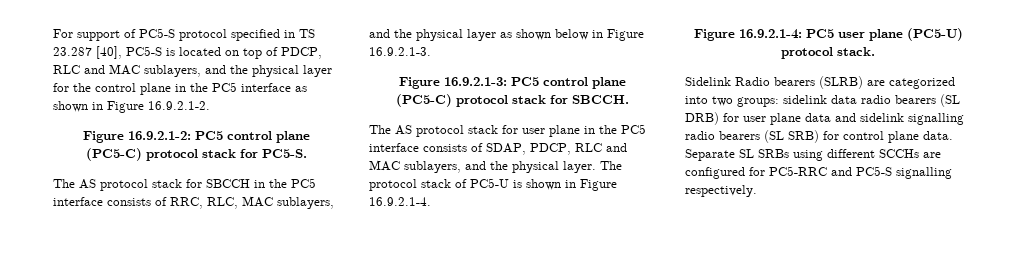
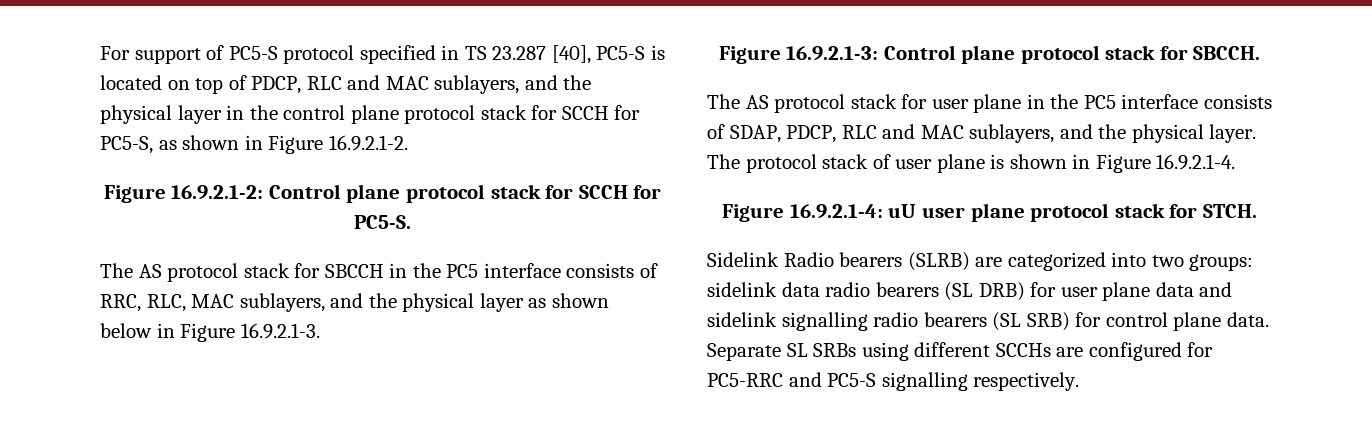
[53,83,69,92] for -> [226,105,245,120] in
[175,82,291,92] in the PC5 interface -> [404,105,641,124] [100,136,153,154] protocol stack for SCCH for PC5-S,
[194,131,310,143] [85,148,258,161] PC5 control plane (PC5-C) protocol stack for -> [268,184,662,203] Control plane protocol stack for SCCH for
[510,77,626,89] [395,94,452,107] PC5 control plane (PC5-C) -> [883,45,1016,64] Control plane
[470,178,509,188] PC5-U -> [895,154,985,173] user plane
[805,28,963,41] [781,47,875,59] PC5 user plane (PC5-U) protocol stack. -> [888,203,1257,222] uU user plane protocol stack for STCH.

